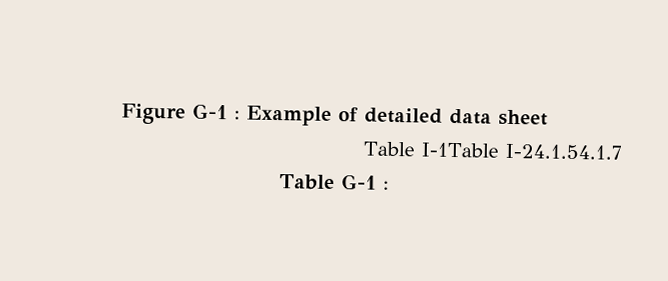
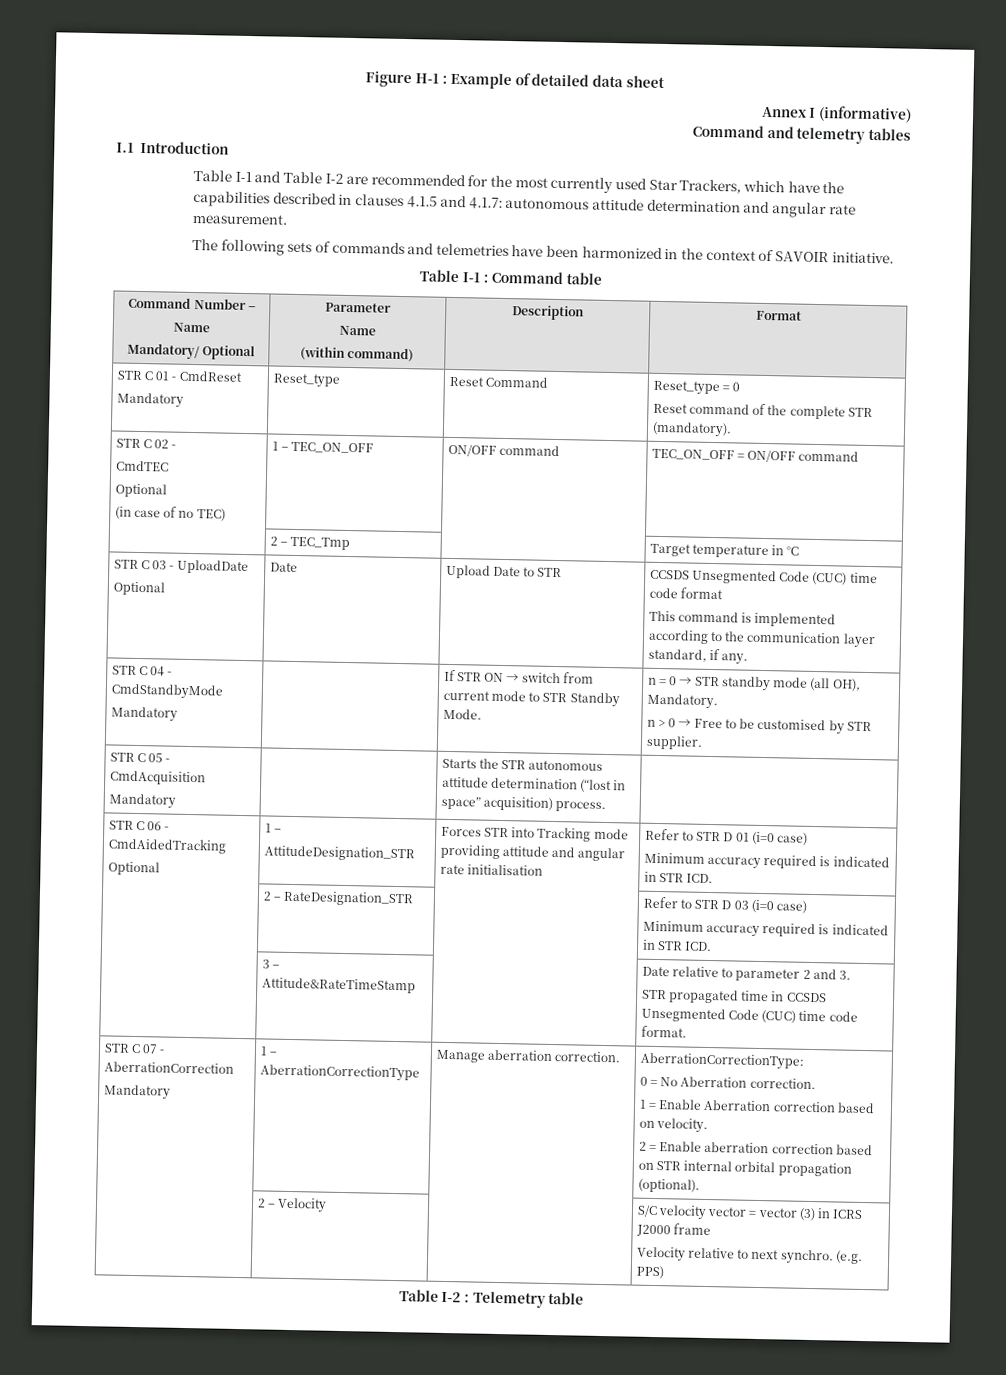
[192,103,228,120] G-1 -> [414,73,439,84] H-1
[363,141,622,160] [278,174,389,191] Table I-1Table I-24.1.54.1.7 // Table G-1 : -> [761,105,912,123] [692,124,911,144] [116,140,229,155] [192,169,845,194] [192,190,856,219] [191,212,288,225] [191,238,894,264] [419,269,602,285] [128,296,256,311] [172,322,210,333] [126,342,256,361] [325,302,391,313] [338,325,376,336] [299,346,415,363] [512,305,584,321] [755,310,802,321] [116,370,243,382] [116,392,184,408] [272,373,340,388] [448,376,548,388] [652,380,741,396] [652,403,873,420] [651,421,732,438] [115,438,177,449] [115,460,169,472] [114,483,167,498] [114,506,226,522] [271,441,375,454] [447,443,560,457] [651,448,860,463] [269,536,351,551] [649,543,800,559] [113,559,249,575] [112,581,165,596] [269,562,298,573] [445,564,563,579] [649,569,878,586] [648,587,723,600] [648,610,837,628] [647,629,876,649] [647,648,749,665] [111,665,173,677] [110,683,223,700] [110,706,178,722] [443,669,594,684] [442,690,620,708] [442,708,482,720] [647,676,861,692] [646,693,718,710] [646,718,872,735] [645,735,703,750] [109,752,171,763] [109,770,206,786] [108,793,176,809] [441,758,604,771] [441,776,627,794] [440,795,607,813] [108,820,170,831] [107,837,227,854] [107,861,160,876] [264,823,282,833] [263,845,415,862] [440,826,629,842] [439,844,626,862] [439,864,543,876] [644,828,809,846] [643,852,890,870] [643,871,714,884] [262,890,415,907] [642,896,808,914] [642,920,889,938] [641,939,713,952] [261,959,280,969] [261,977,416,994] [641,966,852,982] [641,989,827,1004] [640,1007,858,1024] [640,1025,687,1038] [103,1043,165,1054] [103,1061,234,1074] [103,1084,171,1100] [259,1046,277,1056] [259,1064,420,1082] [435,1049,622,1063] [639,1052,804,1070] [639,1076,816,1090] [638,1099,875,1114] [638,1118,708,1134] [638,1141,873,1156] [637,1160,852,1177] [637,1178,700,1193] [256,1197,328,1213] [636,1204,864,1222] [635,1223,711,1237] [636,1246,863,1265] [635,1265,664,1280] [398,1289,585,1308] Annex I (informative) // Command and telemetry tables // I.1 Introduction // Table I-1 and Table I-2 are recommended for the most currently used Star Trackers, which have the capabilities described in clauses 4.1.5 and 4.1.7: autonomous attitude determination and angular rate measurement. // The following sets of commands and telemetries have been harmonized in the context of SAVOIR initiative. // Table I-1 : Command table // Command Number – // Name // Mandatory/ Optional | Parameter // Name // (within command) | Description | Format // STR C 01 - CmdReset // Mandatory | Reset_type | Reset Command | Reset_type = 0 // Reset command of the complete STR (mandatory). // STR C 02 - // CmdTEC // Optional // (in case of no TEC) | 1 – TEC_ON_OFF | ON/OFF command | TEC_ON_OFF = ON/OFF command // | 2 – TEC_Tmp | | Target temperature in °C // STR C 03 - UploadDate // Optional | Date | Upload Date to STR | CCSDS Unsegmented Code (CUC) time code format // This command is implemented according to the communication layer standard, if any. // STR C 04 - CmdStandbyMode // Mandatory | | If STR ON → switch from current mode to STR Standby Mode. | n = 0 → STR standby mode (all OH), Mandatory. // n > 0 → Free to be customised by STR supplier. // STR C 05 - CmdAcquisition // Mandatory | | Starts the STR autonomous attitude determination (“lost in space” acquisition) process. | // STR C 06 - CmdAidedTracking // Optional | 1 – // AttitudeDesignation_STR | Forces STR into Tracking mode providing attitude and angular rate initialisation | Refer to STR D 01 (i=0 case) // Minimum accuracy required is indicated in STR ICD. // | 2 – RateDesignation_STR | | Refer to STR D 03 (i=0 case) // Minimum accuracy required is indicated in STR ICD. // | 3 – Attitude&RateTimeStamp | | Date relative to parameter 2 and 3. // STR propagated time in CCSDS Unsegmented Code (CUC) time code format. // STR C 07 - AberrationCorrection // Mandatory | 1 – AberrationCorrectionType | Manage aberration correction. | AberrationCorrectionType: // 0 = No Aberration correction. // 1 = Enable Aberration correction based on velocity. // 2 = Enable aberration correction based on STR internal orbital propagation (optional). // | 2 – Velocity | | S/C velocity vector = vector (3) in ICRS J2000 frame // Velocity relative to next synchro. (e.g. PPS) // Table I-2 : Telemetry table

